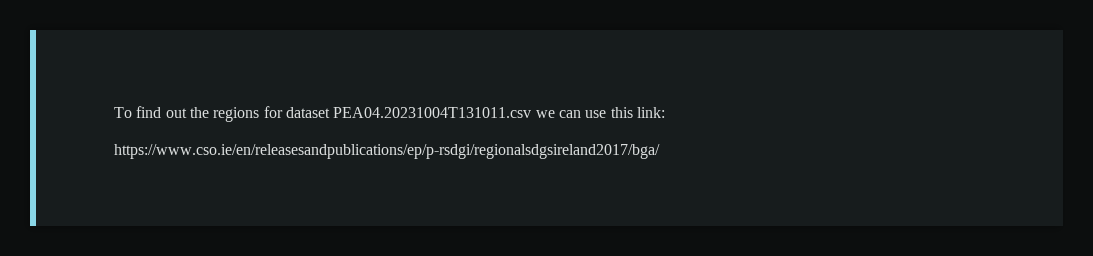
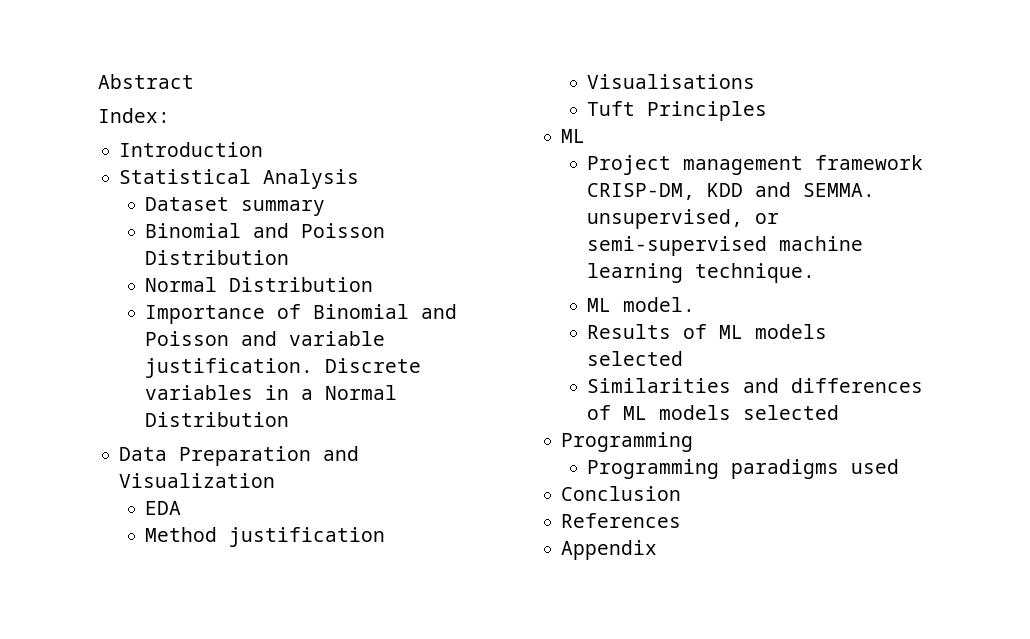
[114,106,665,122] [114,144,660,159] To find out the regions for dataset PEA04.20231004T131011.csv we can use this link: // https://www.cso.ie/en/releasesandpublications/ep/p-rsdgi/regionalsdgsireland2017/bga/ -> [98,74,194,89] [98,108,170,123] [119,142,264,157] [119,169,360,189] [145,197,326,216] [145,223,386,238] [145,250,290,265] [145,277,374,292] [145,304,458,324] [145,331,386,346] [145,358,422,378] [145,385,398,400] [145,412,290,427] [119,446,360,466] [119,473,276,488] [145,501,182,515] [145,527,386,547] [587,74,756,89] [587,101,768,121] [561,129,586,143] [587,155,924,175] [587,182,876,200] [587,209,780,229] [587,236,864,256] [587,263,816,283] [587,297,696,312] [587,324,828,339] [587,351,684,366] [587,378,924,393] [587,405,840,420] [561,432,694,452] [587,459,900,479] [561,486,682,501] [561,513,682,528] [561,540,658,560] Abstract // Index: // Introduction // Statistical Analysis // Dataset summary // Binomial and Poisson Distribution // Normal Distribution // Importance of Binomial and Poisson and variable justification. Discrete variables in a Normal Distribution // Data Preparation and Visualization // EDA // Method justification // Visualisations // Tuft Principles // ML // Project management framework CRISP-DM, KDD and SEMMA. unsupervised, or semi-supervised machine learning technique. // ML model. // Results of ML models selected // Similarities and differences of ML models selected // Programming // Programming paradigms used // Conclusion // References // Appendix

